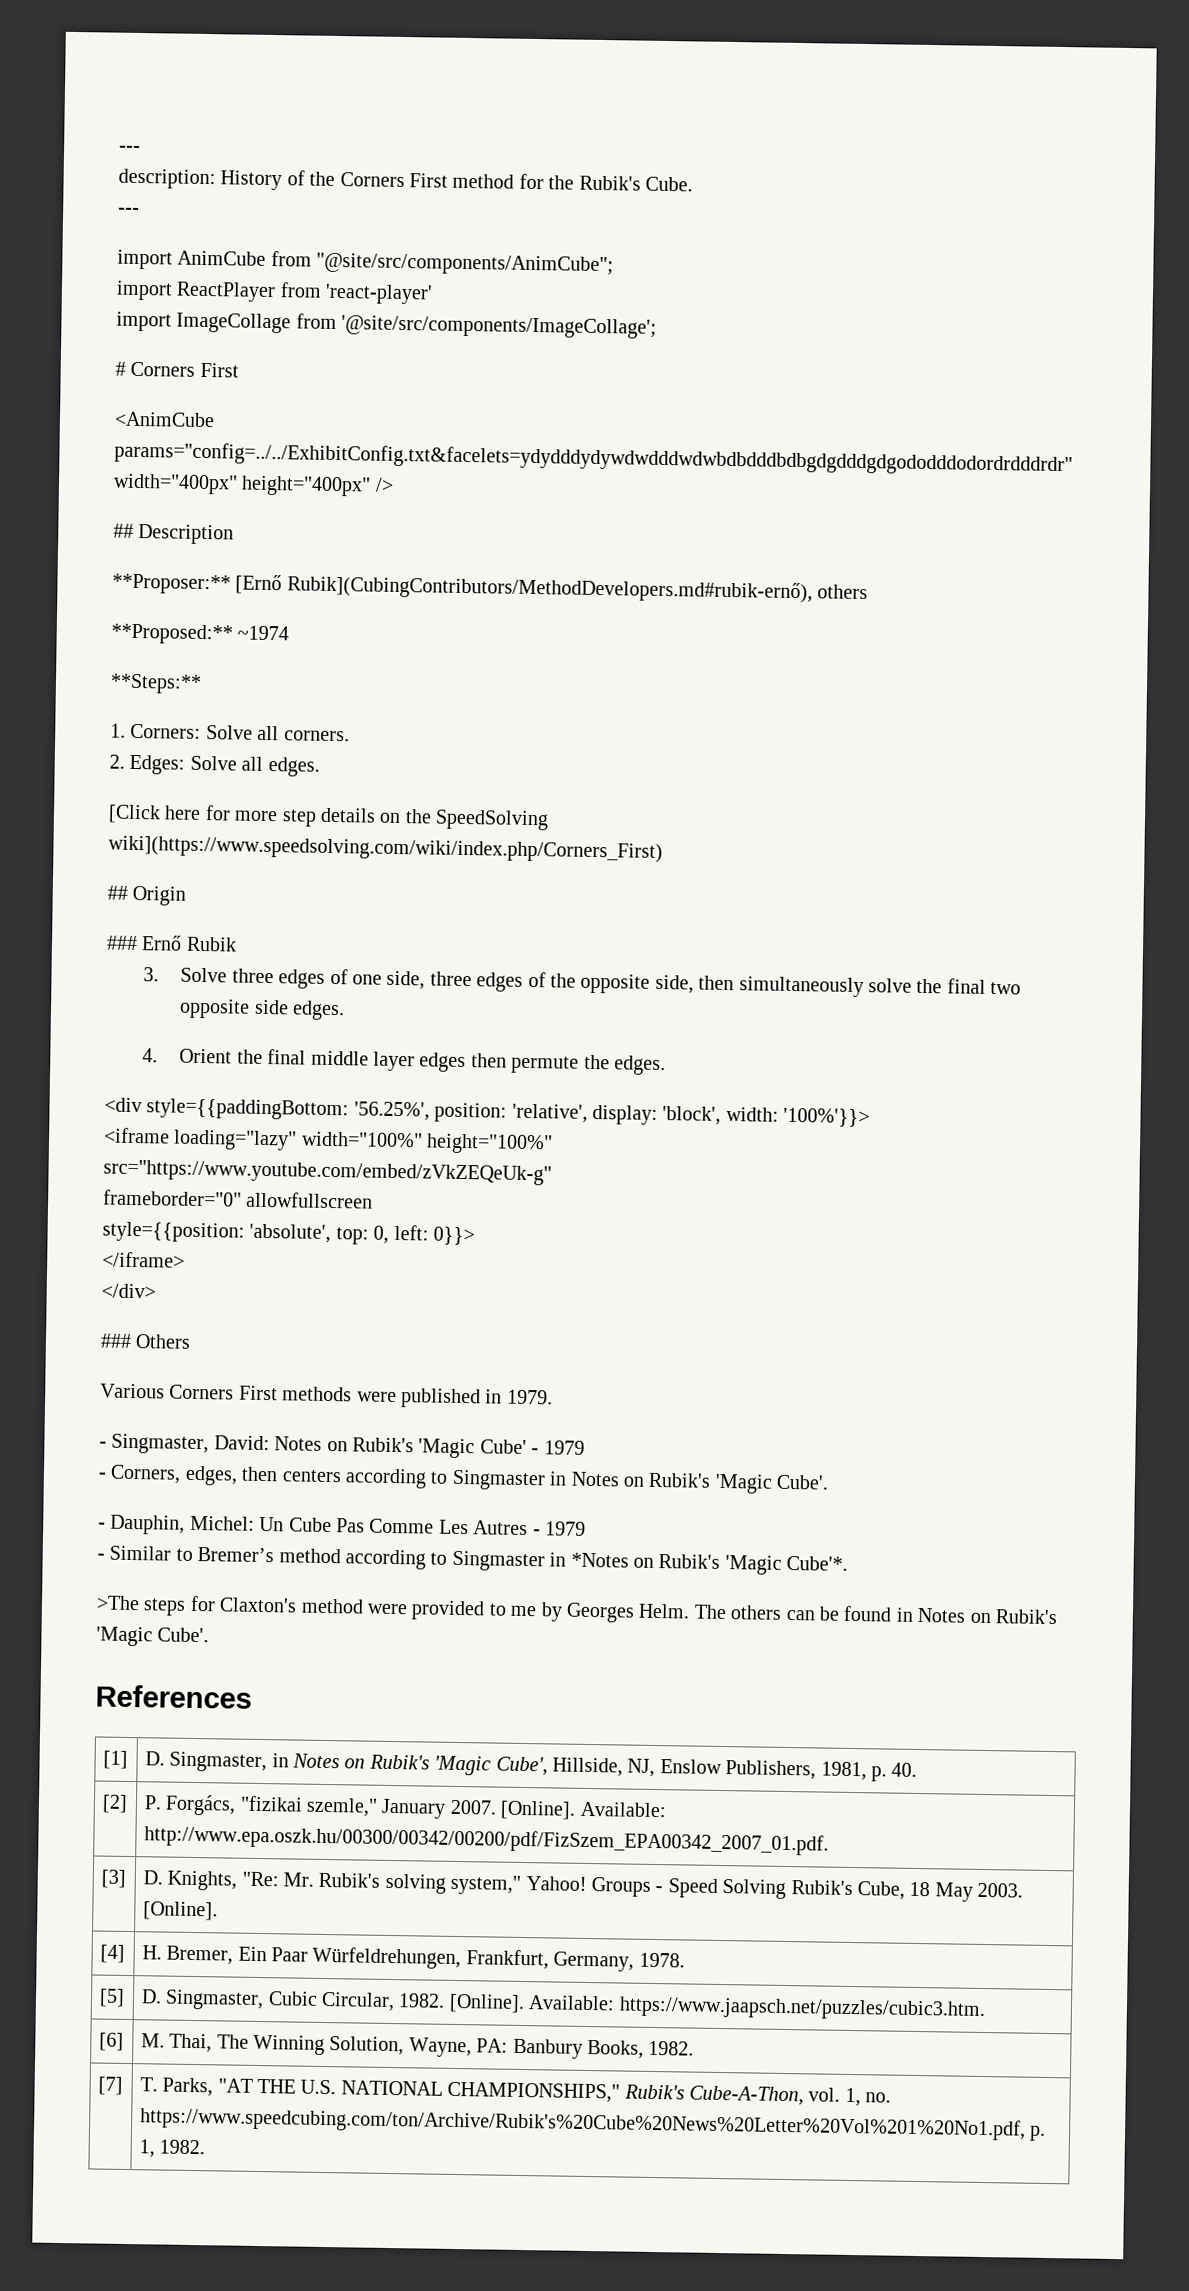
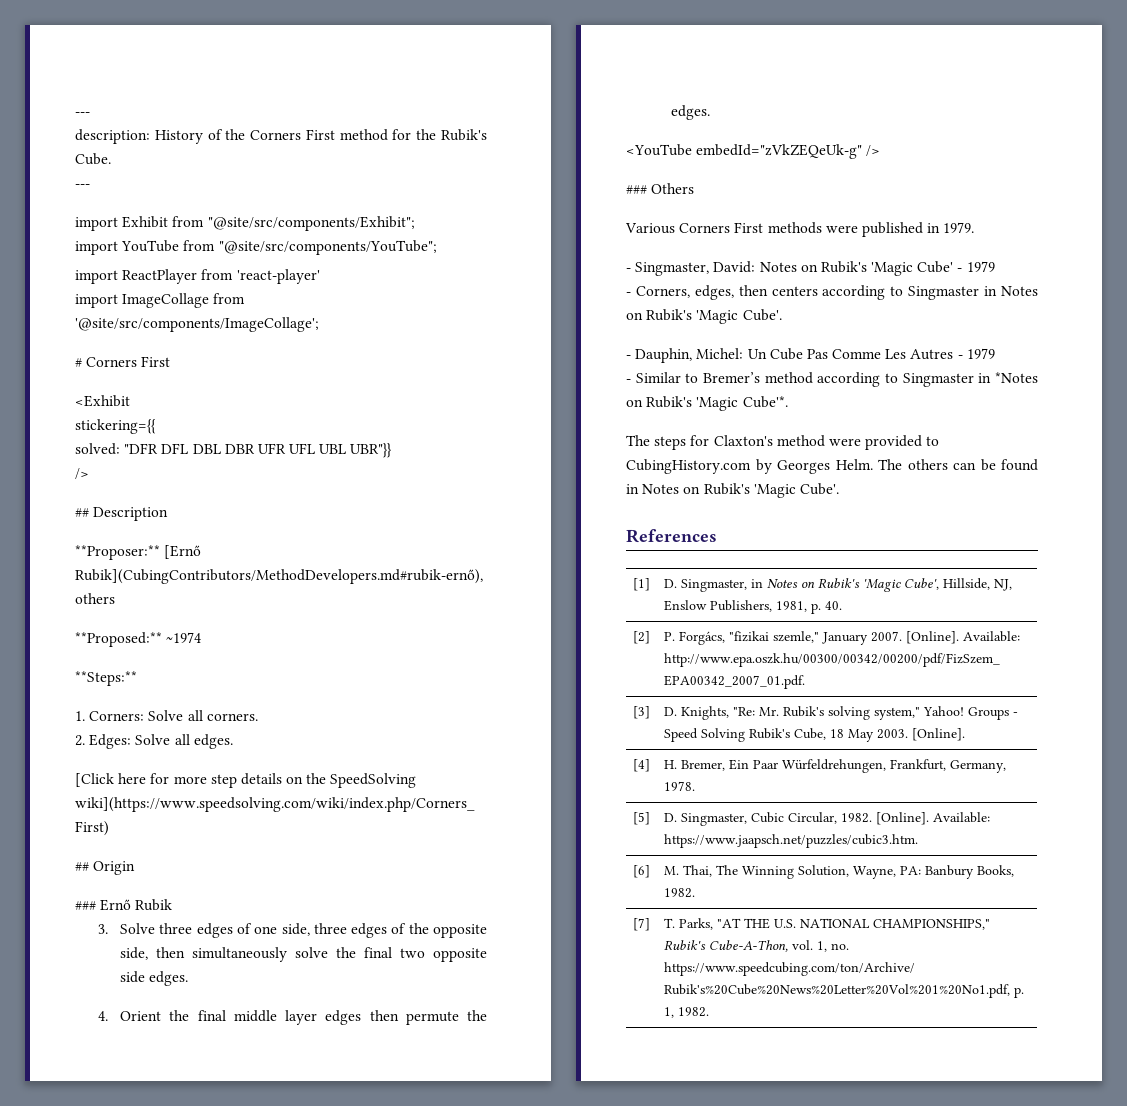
[177,250,615,277] AnimCube from "@site/src/components/AnimCube"; -> [122,216,415,231] [75,240,437,255] Exhibit from "@site/src/components/Exhibit"; // import YouTube from "@site/src/components/YouTube";
[114,411,215,428] [114,441,1073,477] [113,473,372,497] <AnimCube params="config=../../ExhibitConfig.txt&facelets=ydydddydywdwdddwdwbdbdddbdbgdgdddgdgododddodordrdddrdr" width="400px" height="400px" -> [75,395,130,407] [75,419,156,434] [75,443,393,458] <Exhibit // stickering={{ // solved: "DFR DFL DBL DBR UFR UFL UBL UBR"}} //
[104,1097,871,1128] [103,1127,554,1155] [103,1159,552,1186] [103,1189,374,1209] [102,1221,475,1246] [102,1251,185,1268] [101,1283,156,1299] <div style={{paddingBottom: '56.25%', position: 'relative', display: 'block', width: '100%'}}> // <iframe loading="lazy" width="100%" height="100%" // src="https://www.youtube.com/embed/zVkZEQeUk-g" // frameborder="0" allowfullscreen // style={{position: 'absolute', top: 0, left: 0}}> // </iframe> // </div> -> [626,144,881,159] <YouTube embedId="zVkZEQeUk-g" />
[96,1595,140,1611] >The -> [626,435,650,446] The
[510,1605,537,1617] me -> [626,459,751,474] CubingHistory.com

